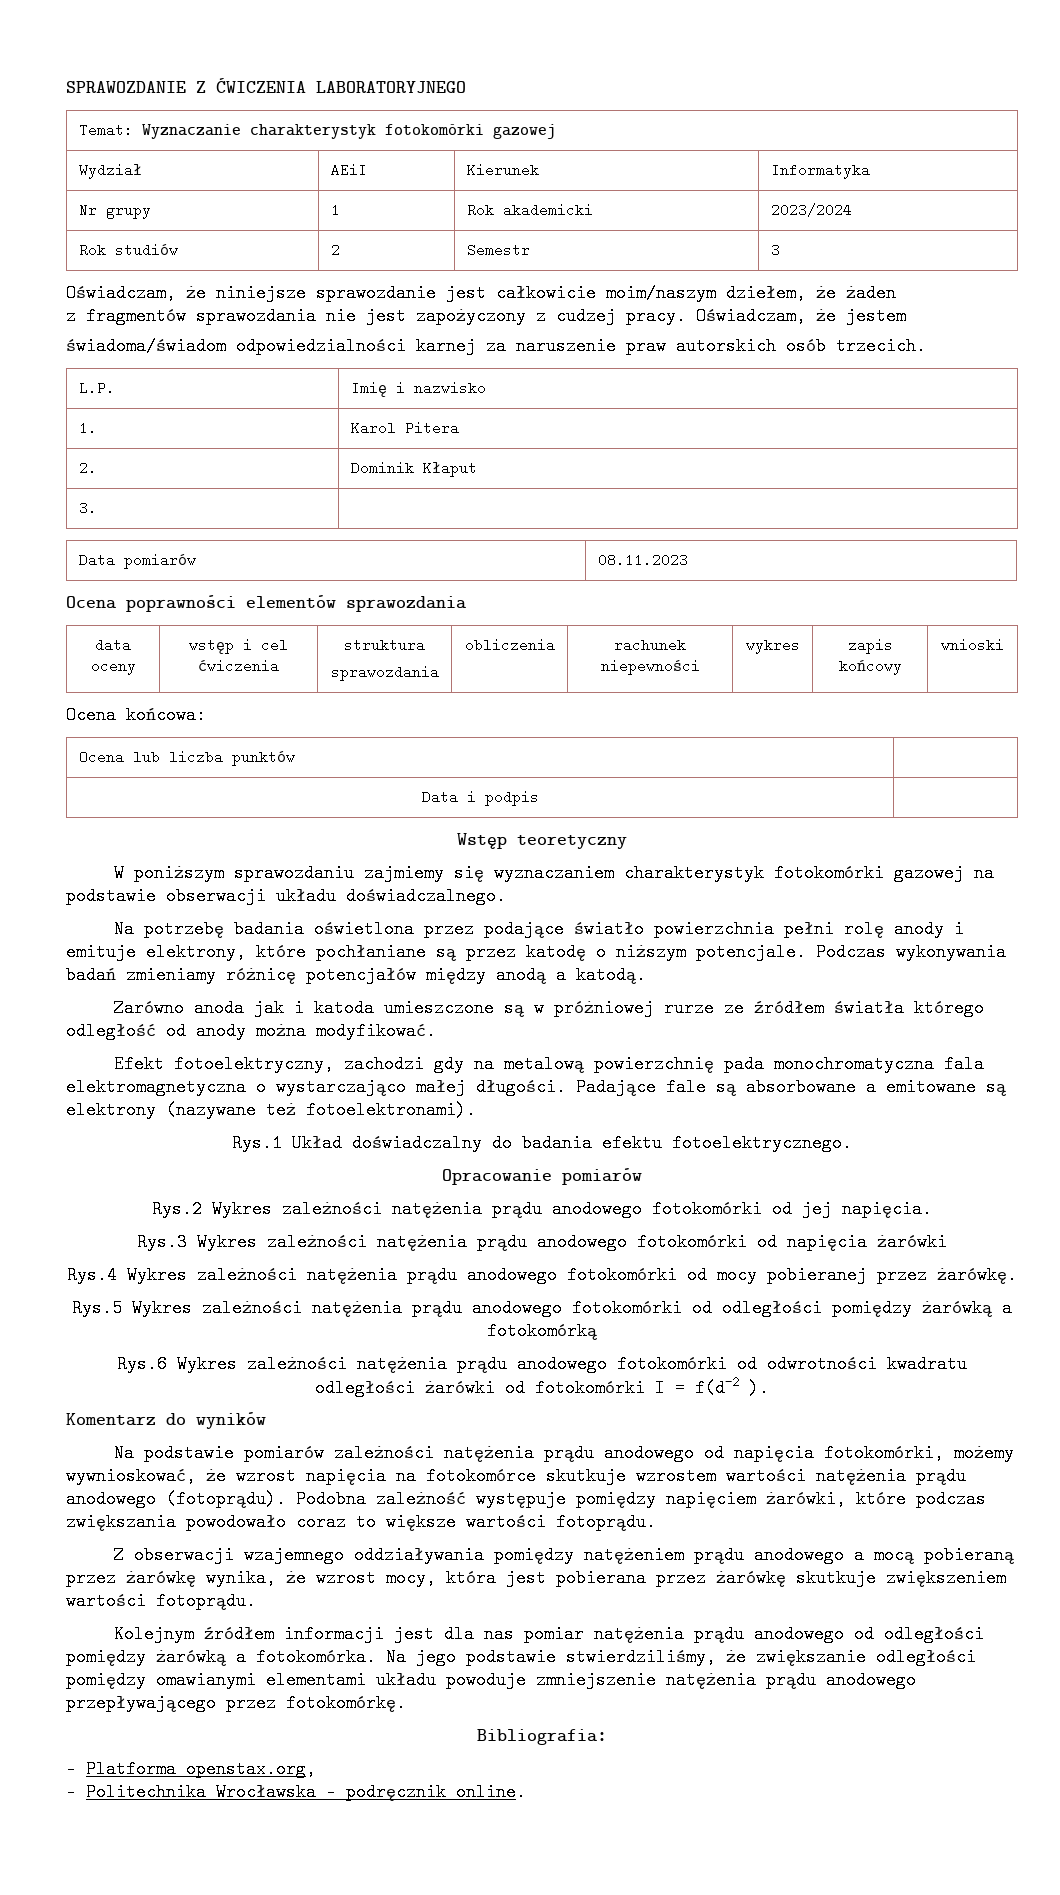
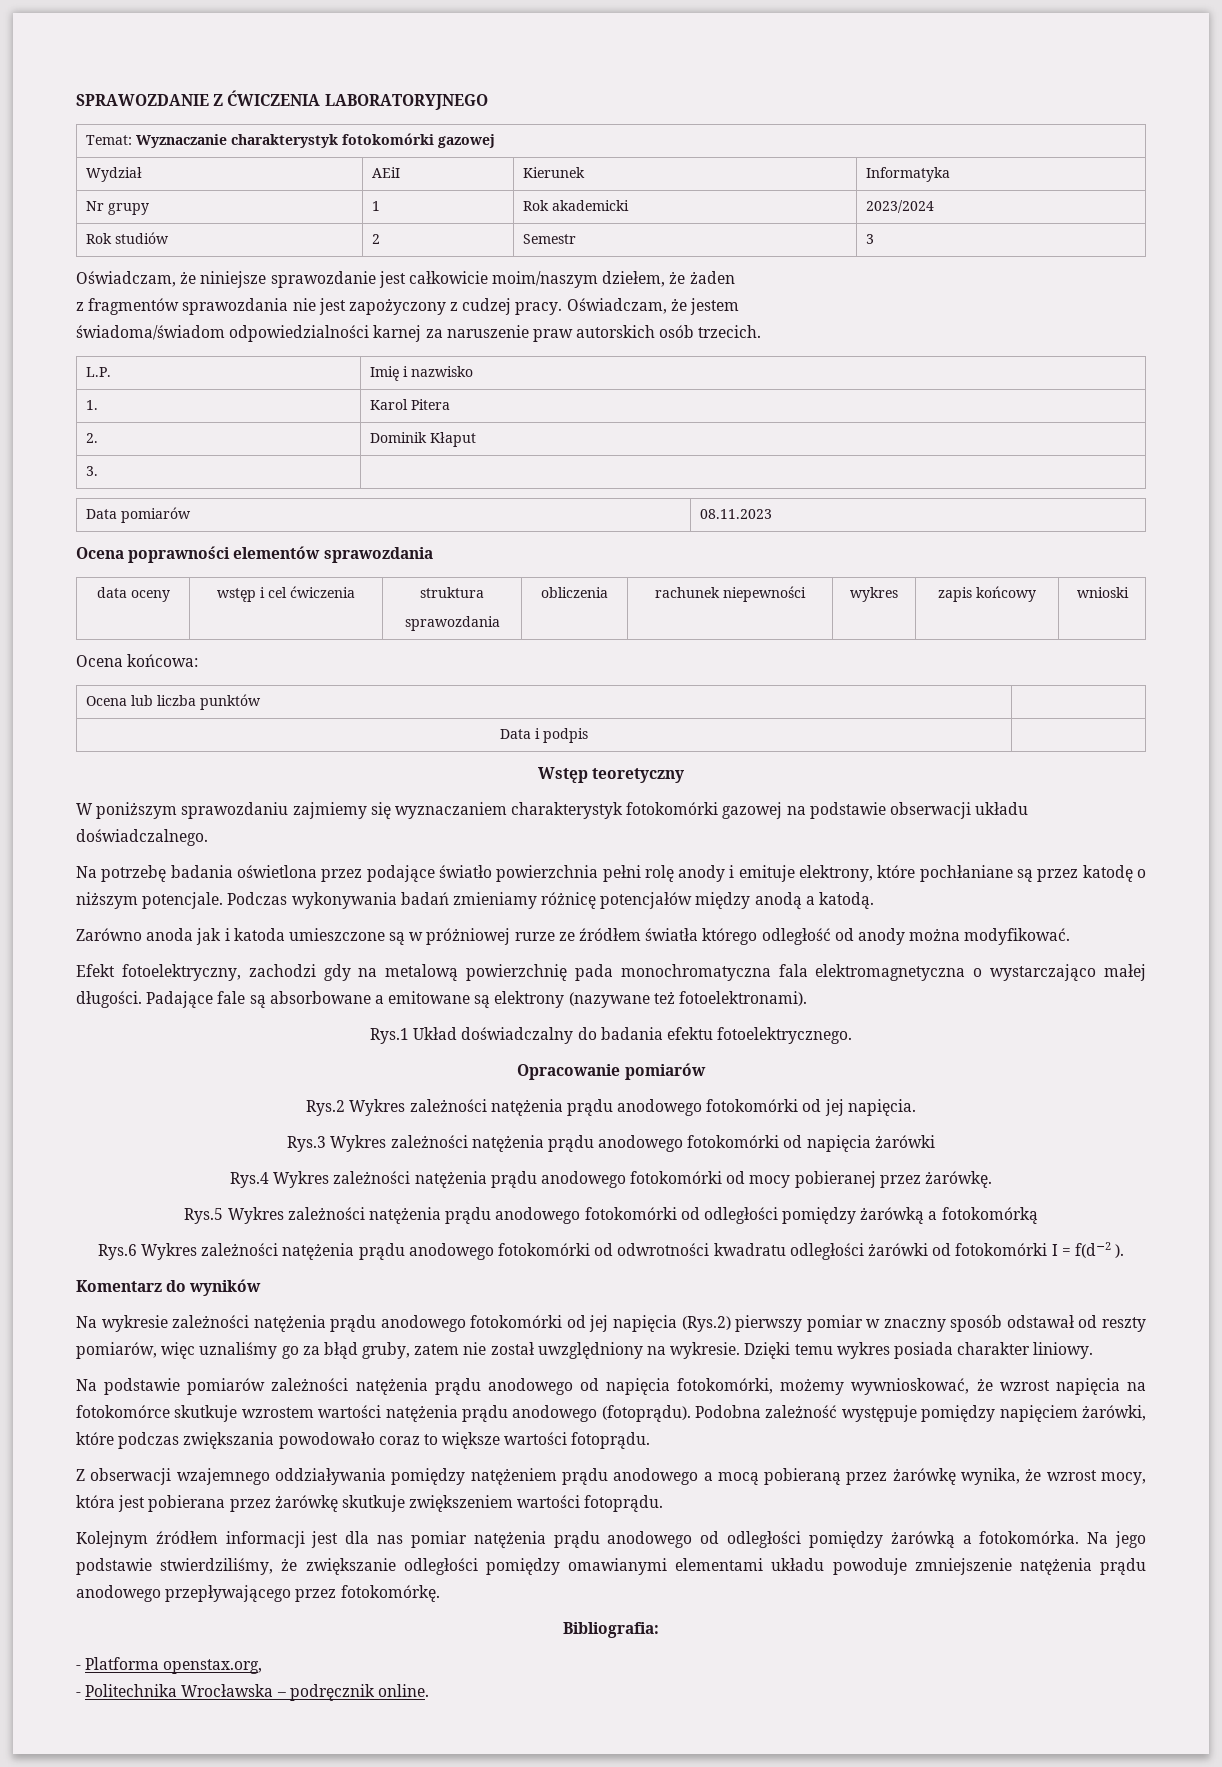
(266, 1420) none -> [76,1315,1146,1332] [76,1342,1094,1359] // Na wykresie zależności natężenia prądu anodowego fotokomórki od jej napięcia (Rys.2) pierwszy pomiar w znaczny sposób odstawał od reszty pomiarów, więc uznaliśmy go za błąd gruby, zatem nie został uwzględniony na wykresie. Dzięki temu wykres posiada charakter liniowy.

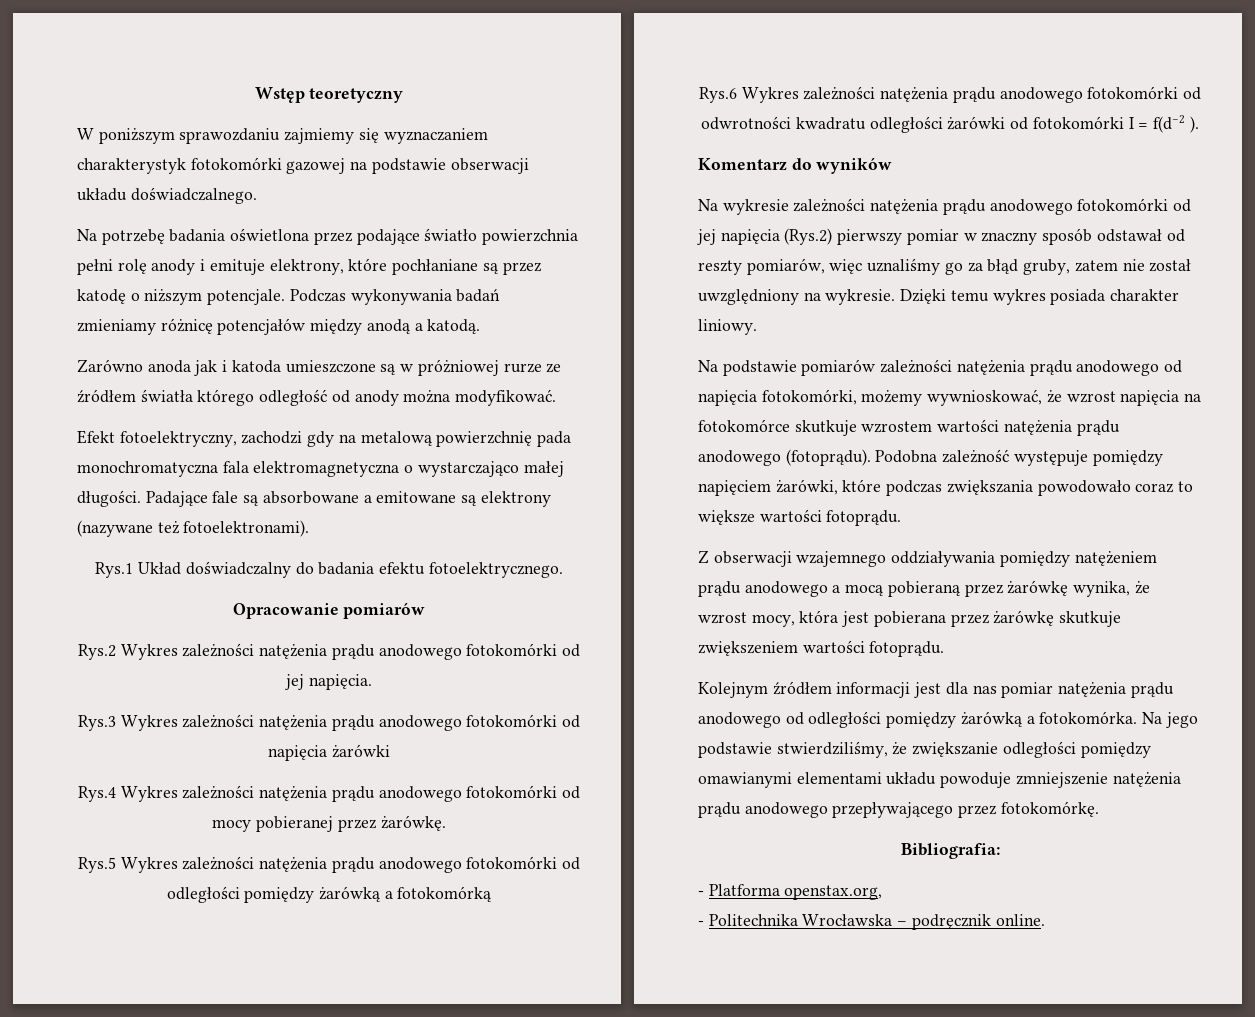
[76,90,488,110] [86,133,496,148] [86,167,143,182] [372,167,401,178] [523,167,586,178] [866,167,951,182] [86,201,150,215] [372,201,381,211] [523,200,630,211] [866,200,935,213] [86,232,170,244] [372,234,381,244] [523,234,577,244] [866,234,875,244] [76,271,735,288] [76,298,740,315] [76,325,762,342] [86,367,112,377] [370,366,474,381] [86,400,99,410] [370,399,451,410] [86,433,99,443] [370,432,477,447] [86,466,99,476] [86,507,192,523] [700,509,773,519] [76,546,433,563] [96,587,170,602] [217,586,355,602] [420,587,484,598] [404,616,500,631] [541,587,608,598] [655,586,806,602] [850,587,898,602] [938,586,1036,602] [1076,587,1129,598] [76,654,199,667] [86,694,262,710] [500,728,588,743] SPRAWOZDANIE Z ĆWICZENIA LABORATORYJNEGO // Temat: Wyznaczanie charakterystyk fotokomórki gazowej // Wydział | AEiI | Kierunek | Informatyka // Nr grupy | 1 | Rok akademicki | 2023/2024 // Rok studiów | 2 | Semestr | 3 // Oświadczam, że niniejsze sprawozdanie jest całkowicie moim/naszym dziełem, że żaden // z fragmentów sprawozdania nie jest zapożyczony z cudzej pracy. Oświadczam, że jestem // świadoma/świadom odpowiedzialności karnej za naruszenie praw autorskich osób trzecich. // L.P. | Imię i nazwisko // 1. | Karol Pitera // 2. | Dominik Kłaput // 3. | // Data pomiarów | 08.11.2023 // Ocena poprawności elementów sprawozdania // data oceny | wstęp i cel ćwiczenia | struktura // sprawozdania | obliczenia | rachunek niepewności | wykres | zapis końcowy | wnioski // Ocena końcowa: // Ocena lub liczba punktów | // Data i podpis | // -> (254, 95) none

